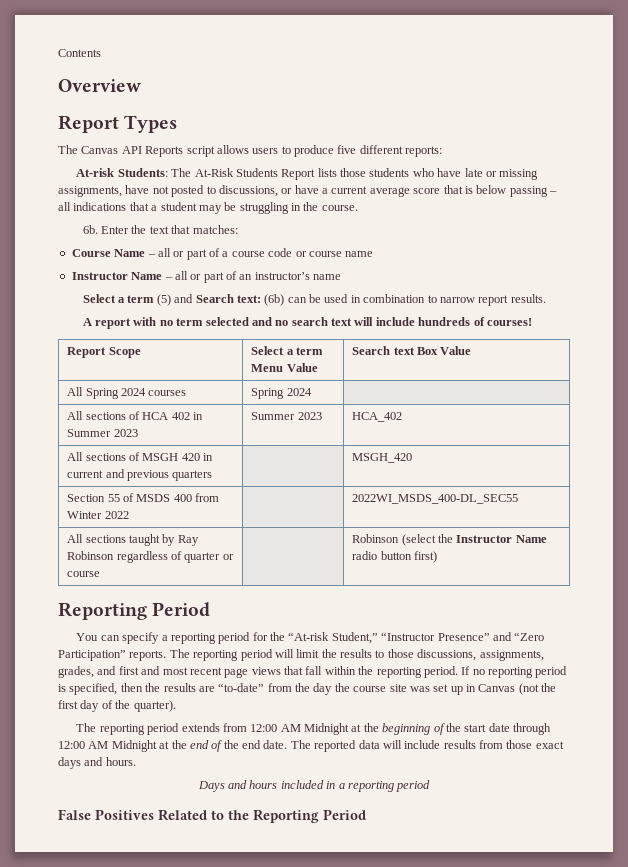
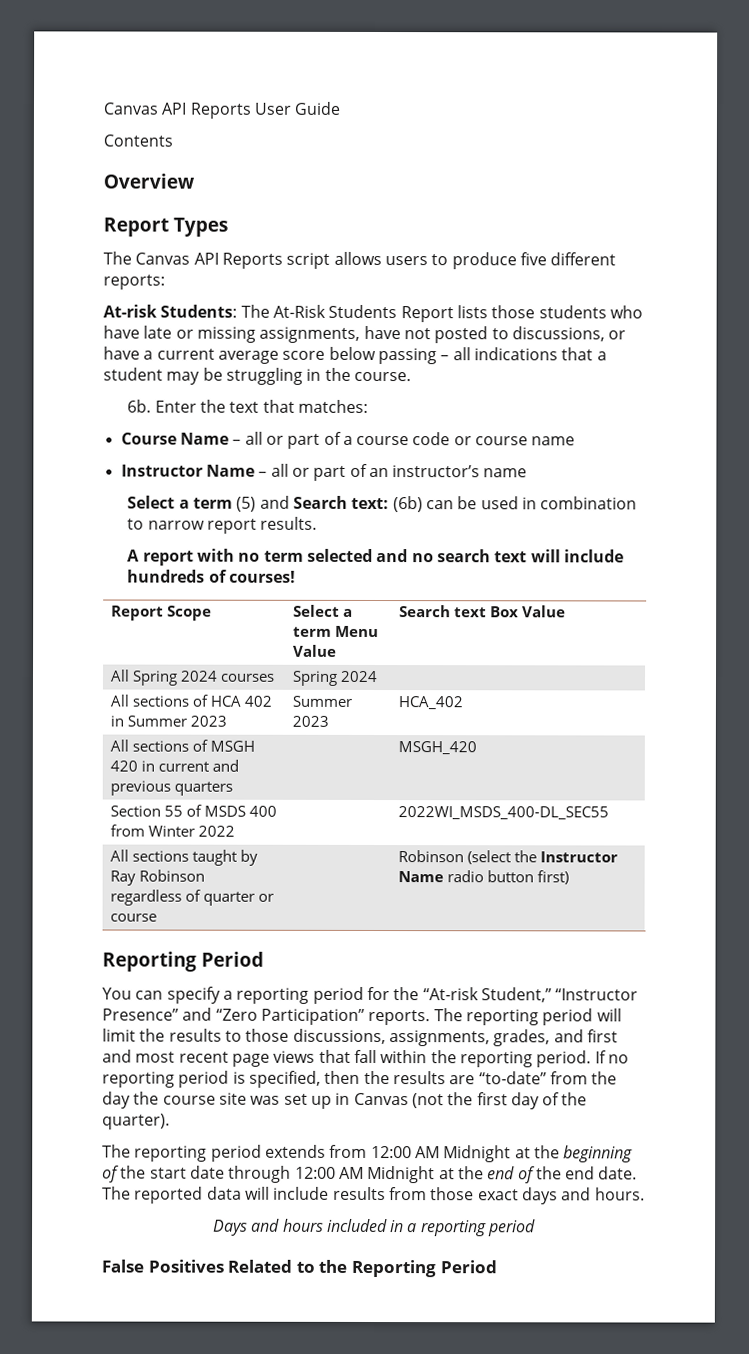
(58, 53) none -> [103,101,342,119] Canvas API Reports User Guide //
[443,185,473,194] that is -> (326, 355) none

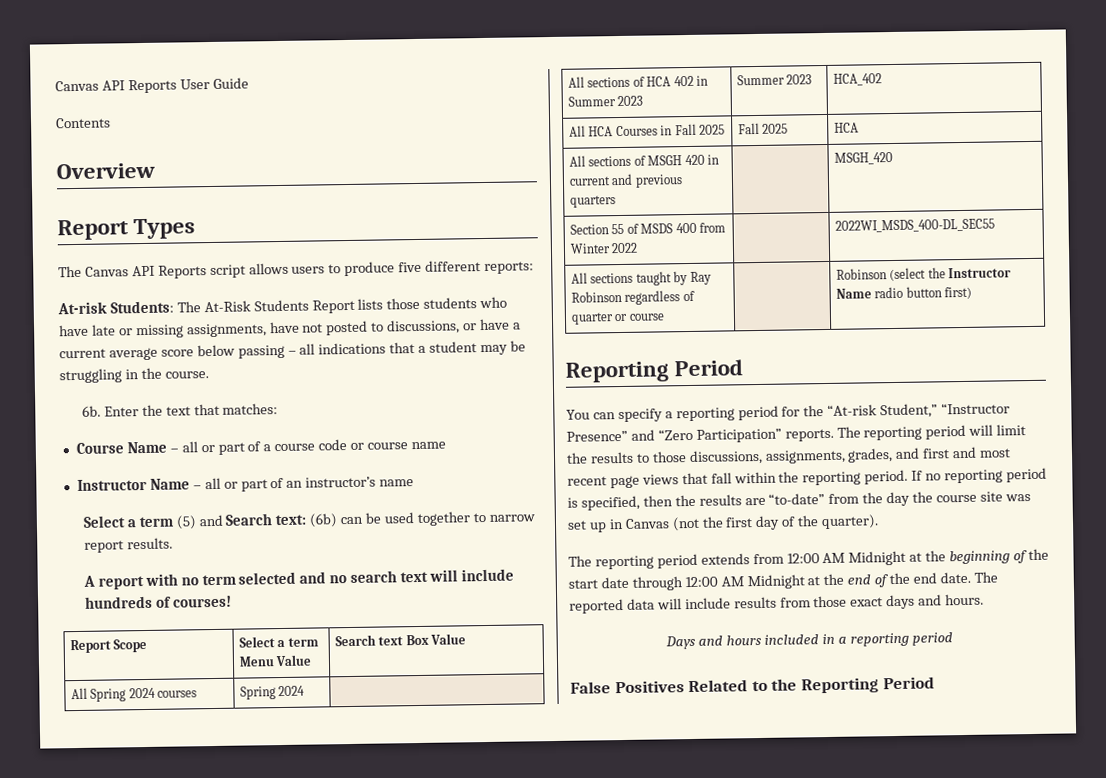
[521,496,638,510] in combination -> [416,511,470,527] together
(463, 703) none -> [568,123,726,137] [737,122,789,135] [833,122,859,133] // All HCA Courses in Fall 2025 | Fall 2025 | HCA

